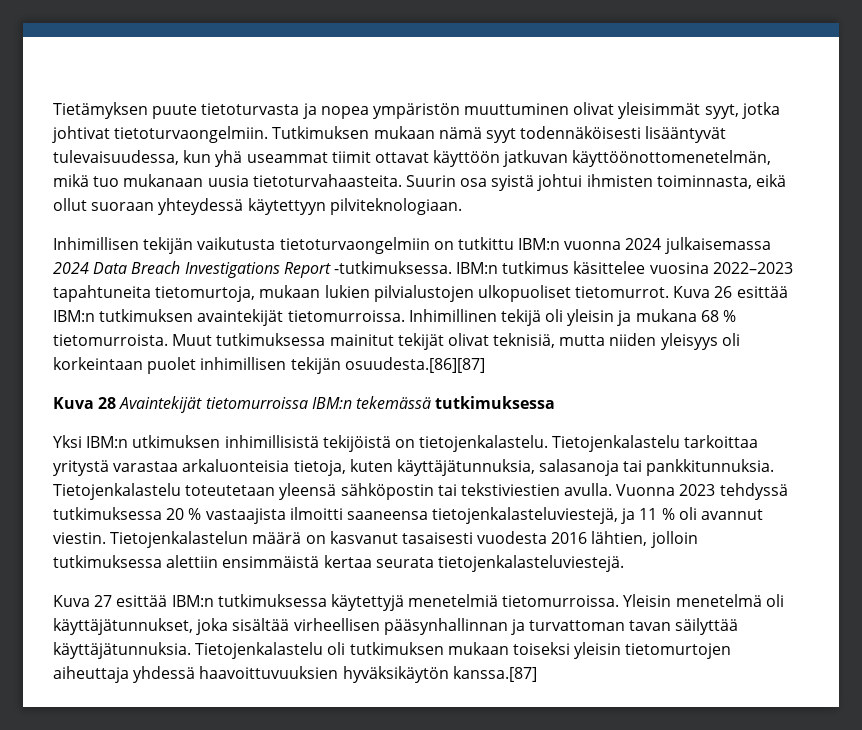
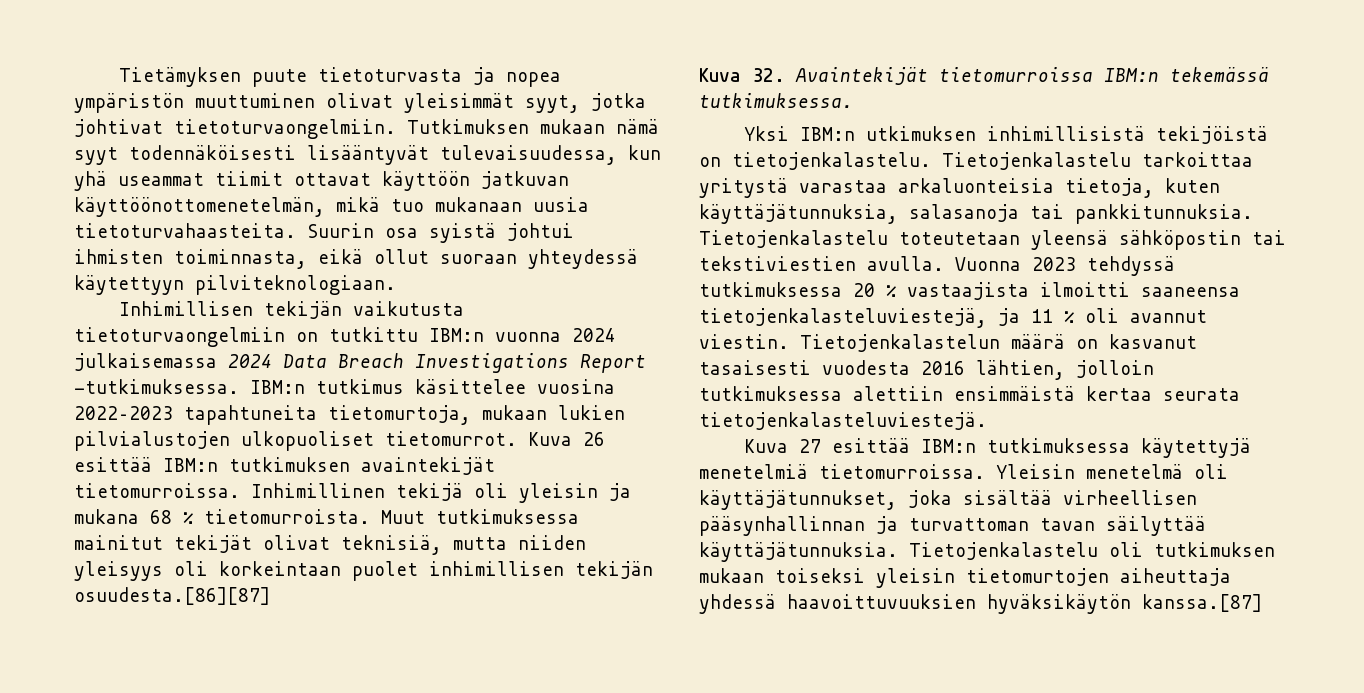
[98,397,117,409] 28 -> [752,68,785,82] 32.
[435,396,556,409] tutkimuksessa -> [699,93,853,108] tutkimuksessa.

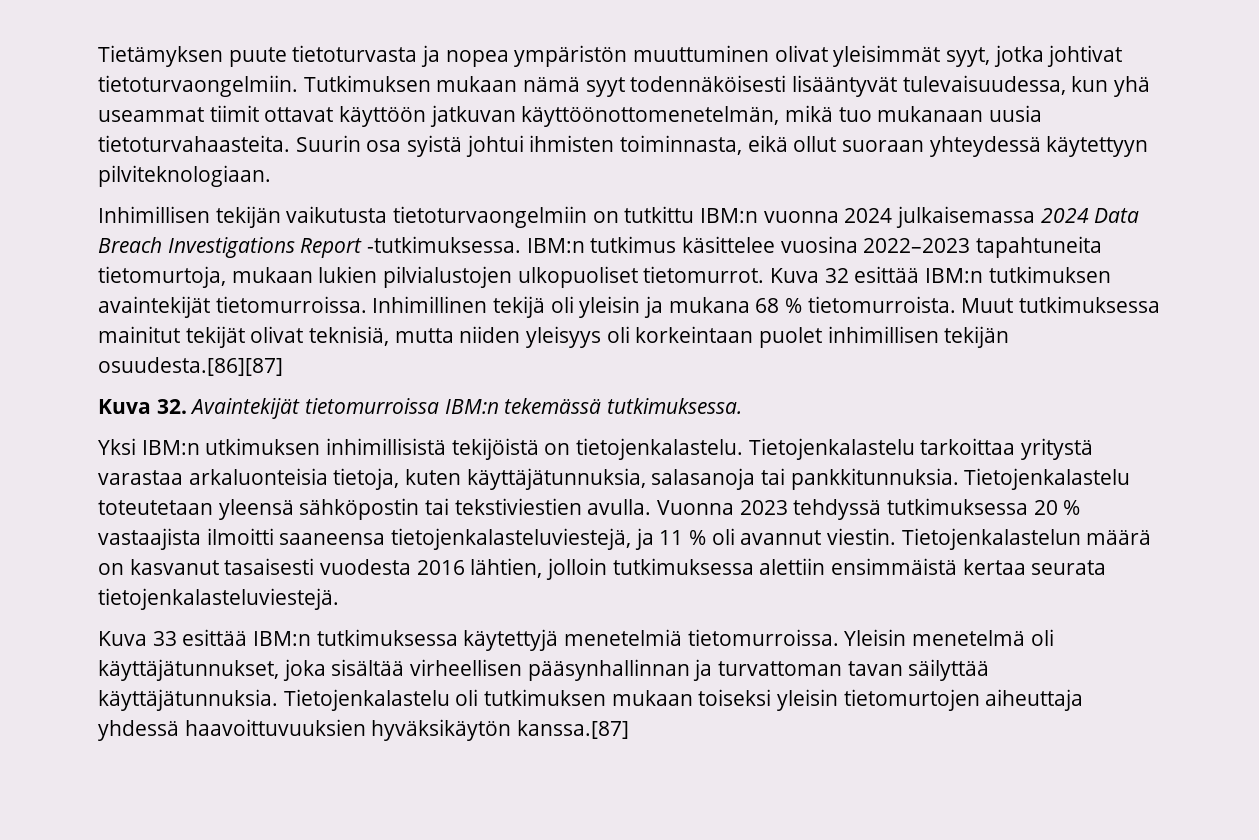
[583,432,605,446] 26 -> [824,268,849,283] 32
[799,439,822,453] 27 -> [152,631,177,646] 33

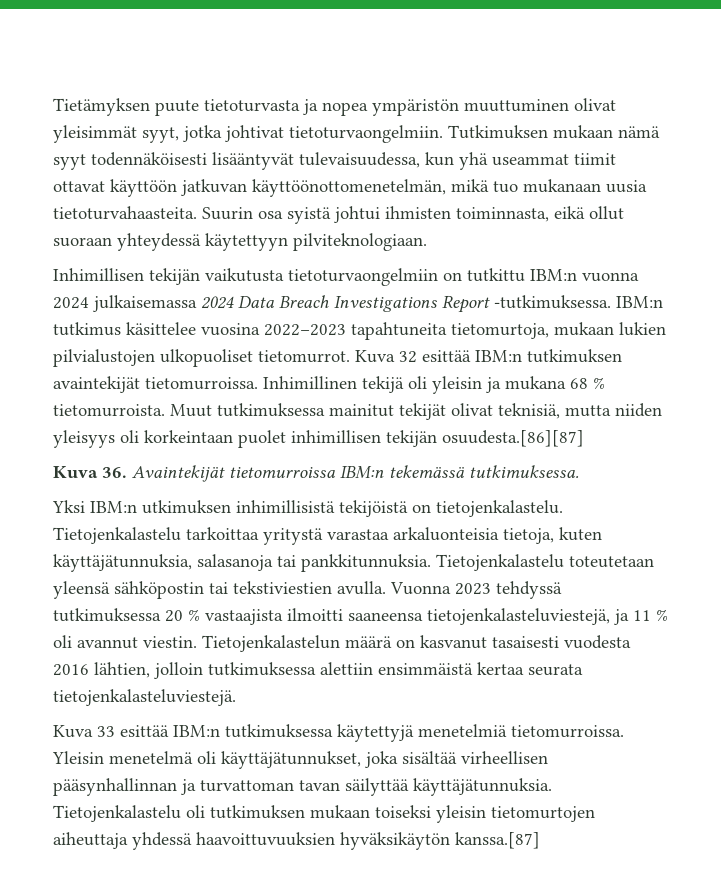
[156,399,187,414] 32. -> [102,467,127,478] 36.

